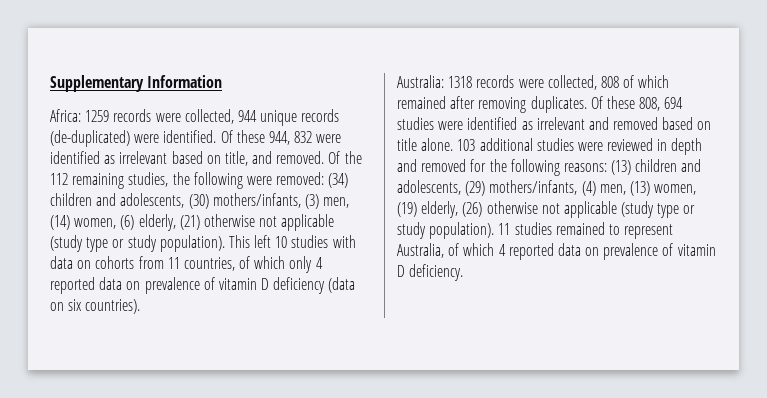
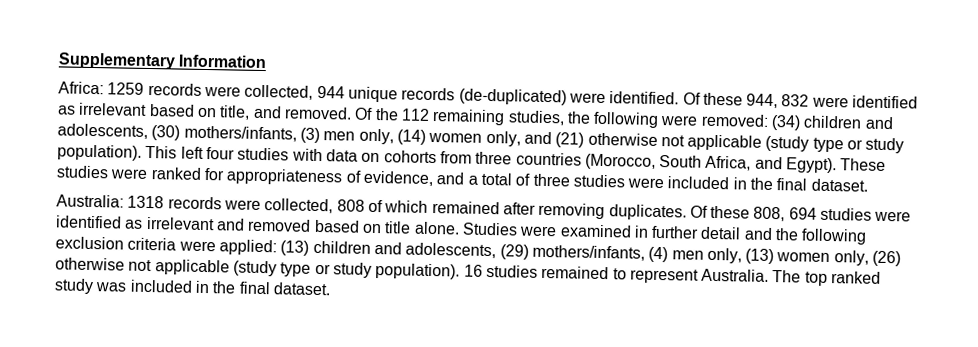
[323,197,350,208] [50,214,176,231] men, (14) women, (6) elderly, -> [323,128,552,147] men only, (14) women only, and
[275,236,288,248] 10 -> [205,146,235,160] four
[167,256,323,273] [50,277,356,294] [50,299,141,314] 11 countries, of which only 4 reported data on prevalence of vitamin D deficiency (data on six countries). -> [475,151,887,174] [56,165,868,192] three countries (Morocco, South Africa, and Egypt). These studies were ranked for appropriateness of evidence, and a total of three studies were included in the final dataset.
[457,138,703,155] [397,159,607,176] 103 additional studies were reviewed in depth and removed for the following reasons: -> [461,222,868,245] [55,236,277,256] Studies were examined in further detail and the following exclusion criteria were applied:
[599,181,697,196] [397,201,459,218] men, (13) women, (19) elderly, -> [671,247,869,266] men only, (13) women only,
[498,223,511,235] 11 -> [463,264,483,277] 16
[397,243,716,260] [397,264,464,281] Australia, of which 4 reported data on prevalence of vitamin D deficiency. -> [701,268,882,286] [54,278,331,296] Australia. The top ranked study was included in the final dataset.

